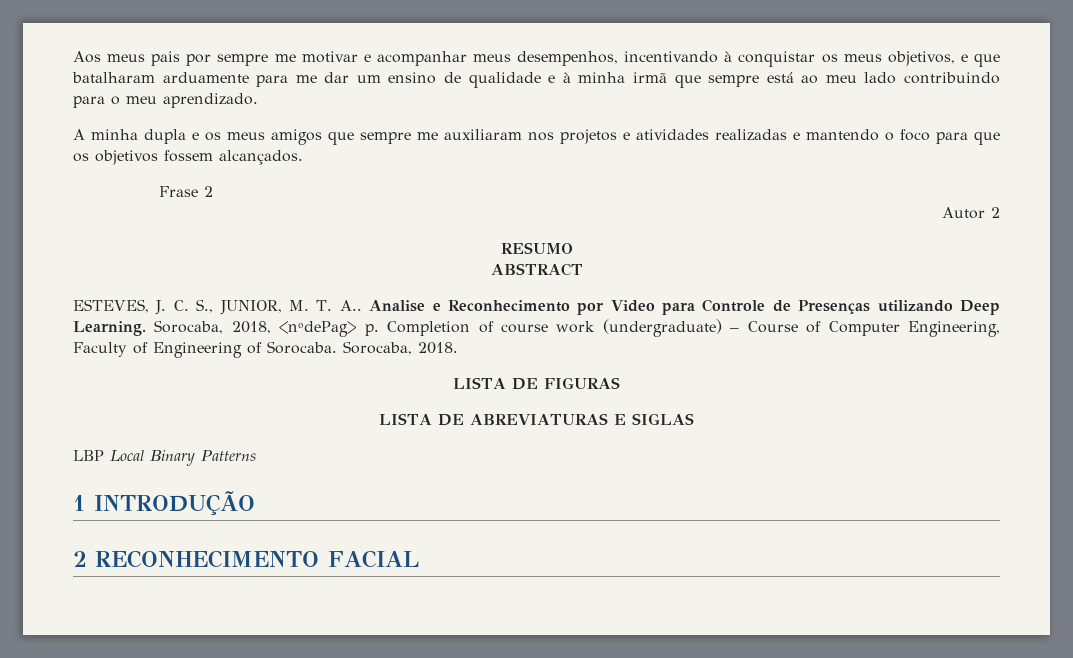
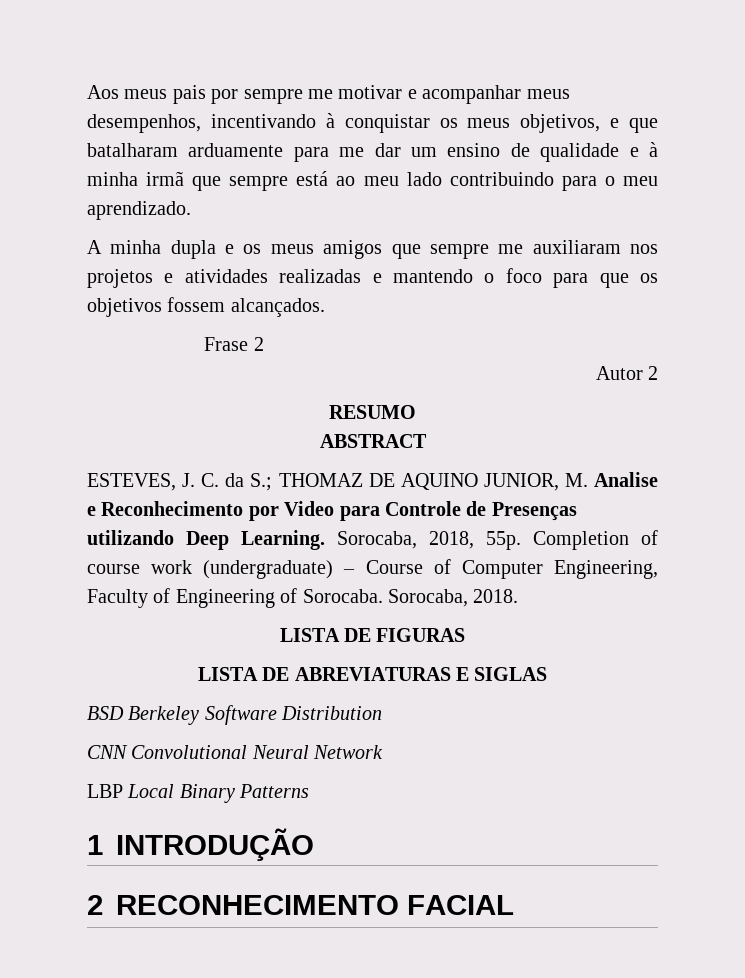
[196,299,362,315] S., JUNIOR, M. T. A.. -> [225,473,588,491] da S.; THOMAZ DE AQUINO JUNIOR, M.
[279,321,379,337] <nºdePag> p. -> [486,531,521,550] 55p.
(694, 419) none -> [87,705,383,725] [87,745,384,759] // BSD Berkeley Software Distribution // CNN Convolutional Neural Network

